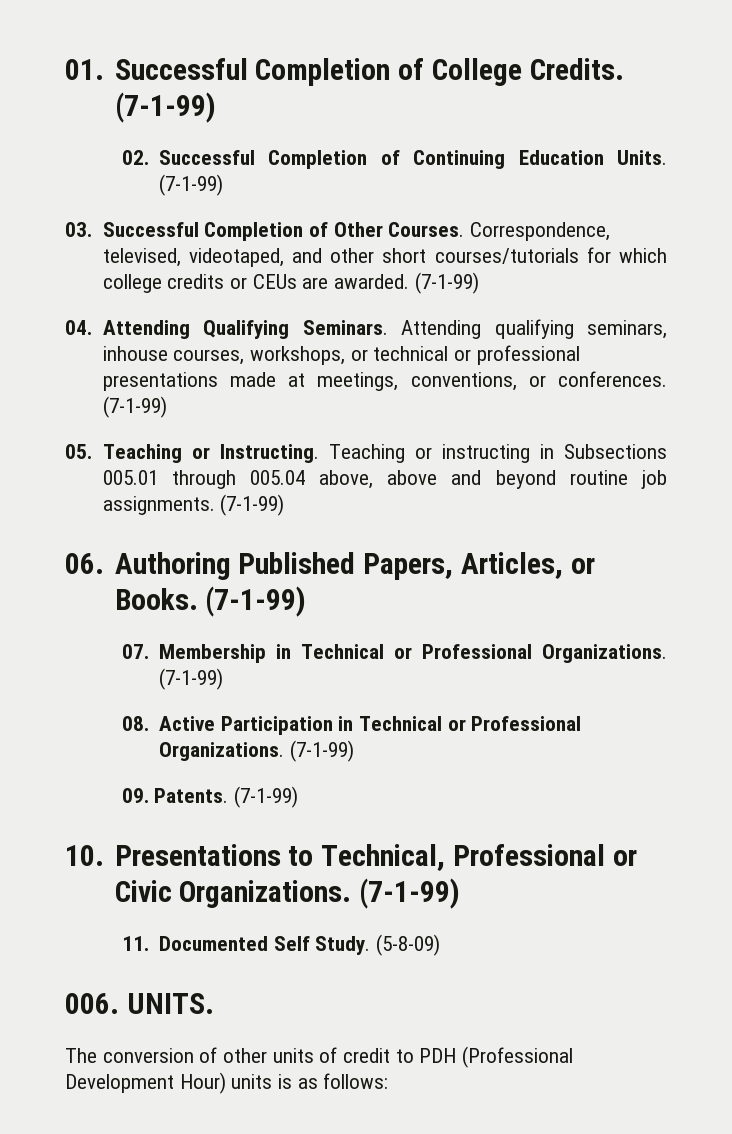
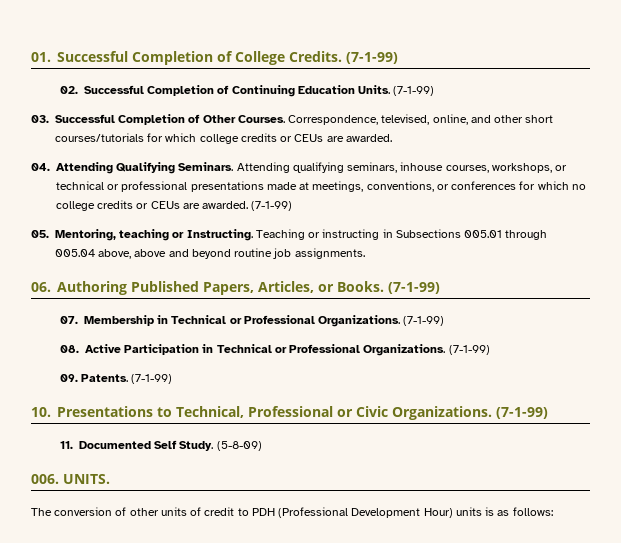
[188,248,284,267] videotaped, -> [432,114,468,125] online,
[414,272,479,294] (7-1-99) -> (392, 138) none
[558,371,667,387] conferences. -> [451,181,586,190] [56,200,249,211] conferences for which no college credits or CEUs are awarded.
[102,444,182,463] Teaching -> [55,229,170,241] Mentoring, teaching
[220,494,285,516] (7-1-99) -> (365, 253) none

